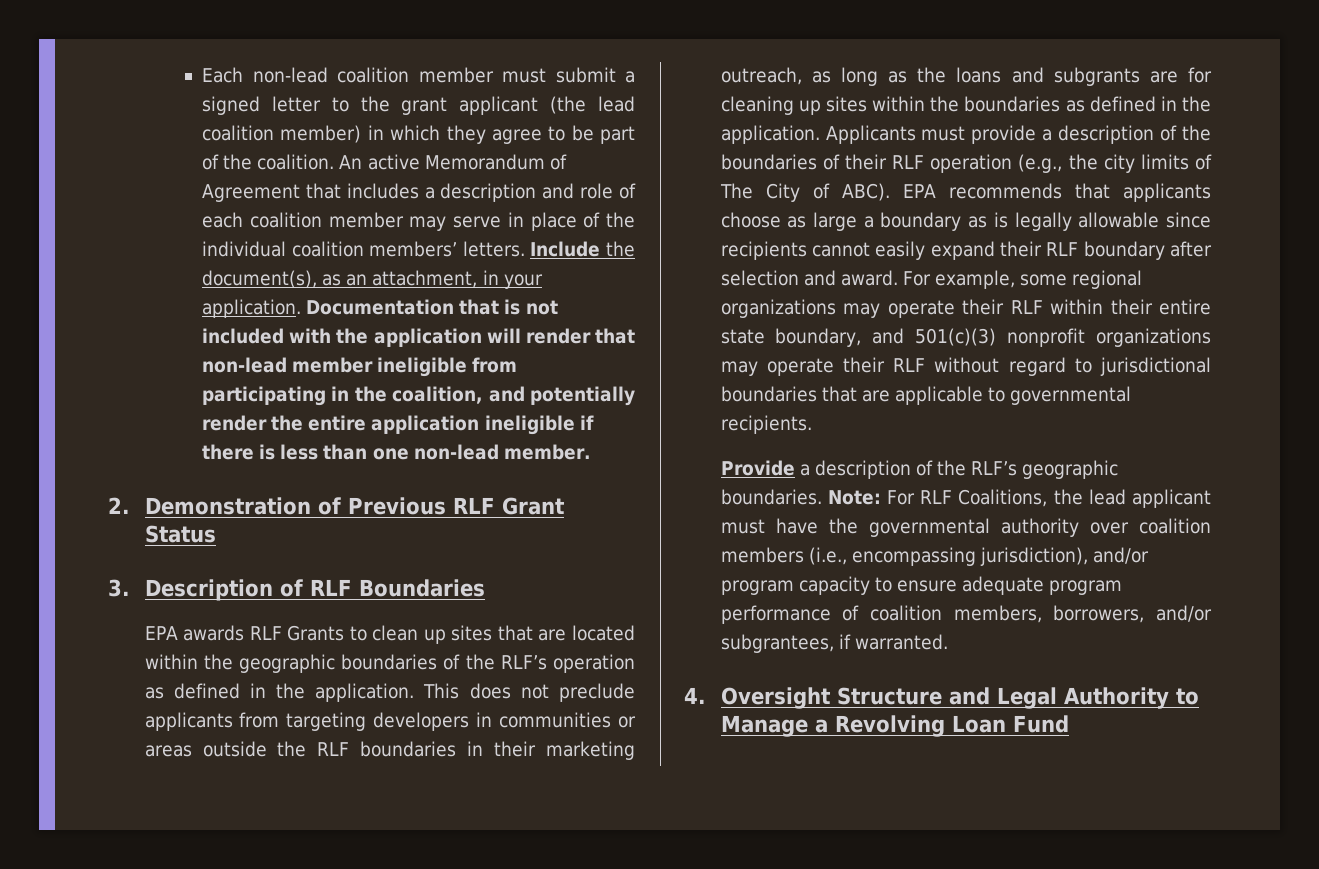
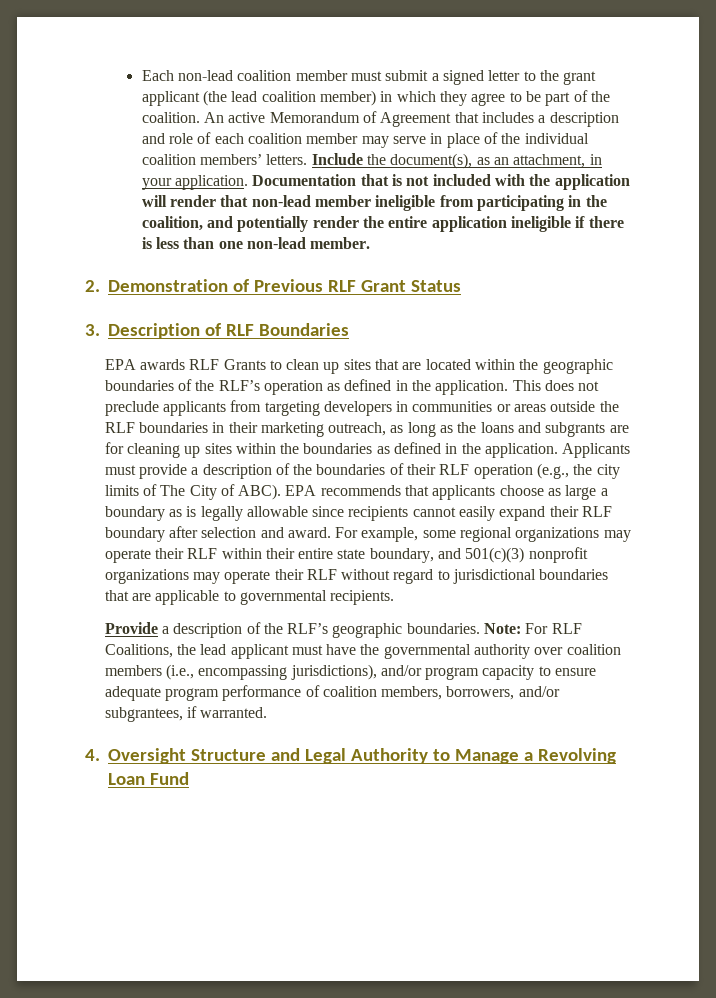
[979,547,1088,566] jurisdiction), -> [290,664,377,680] jurisdictions),

